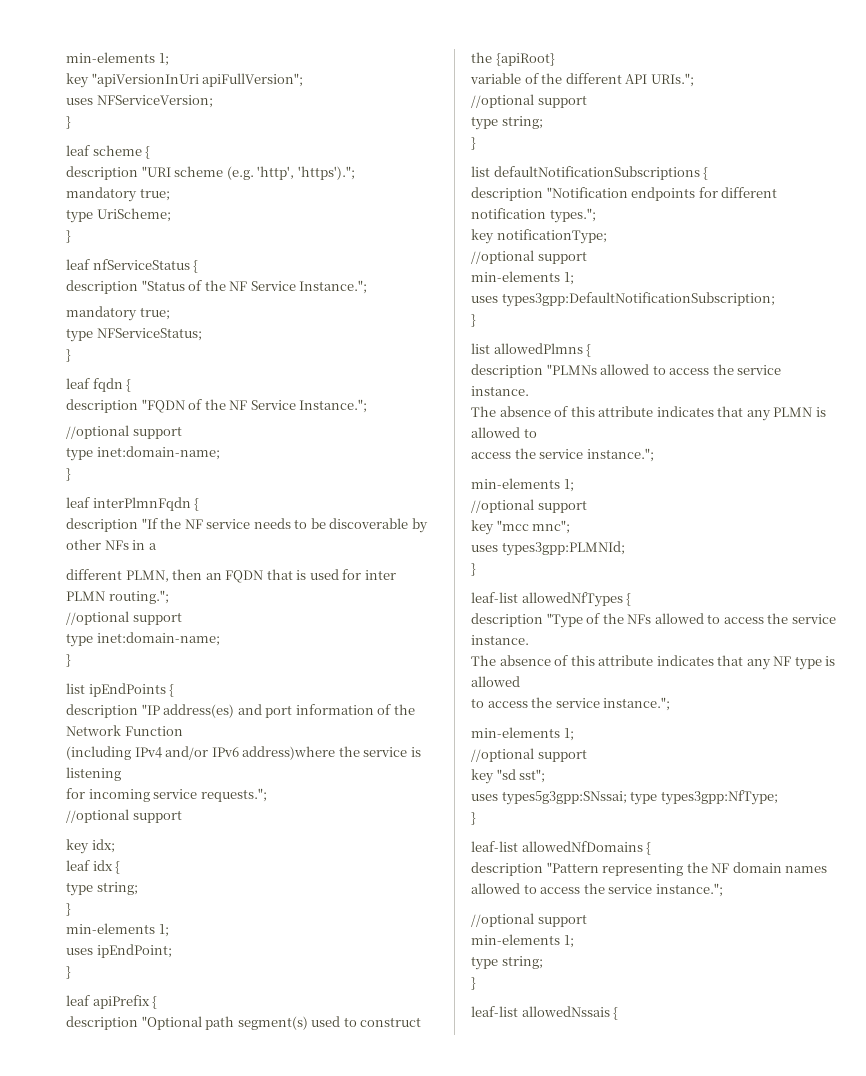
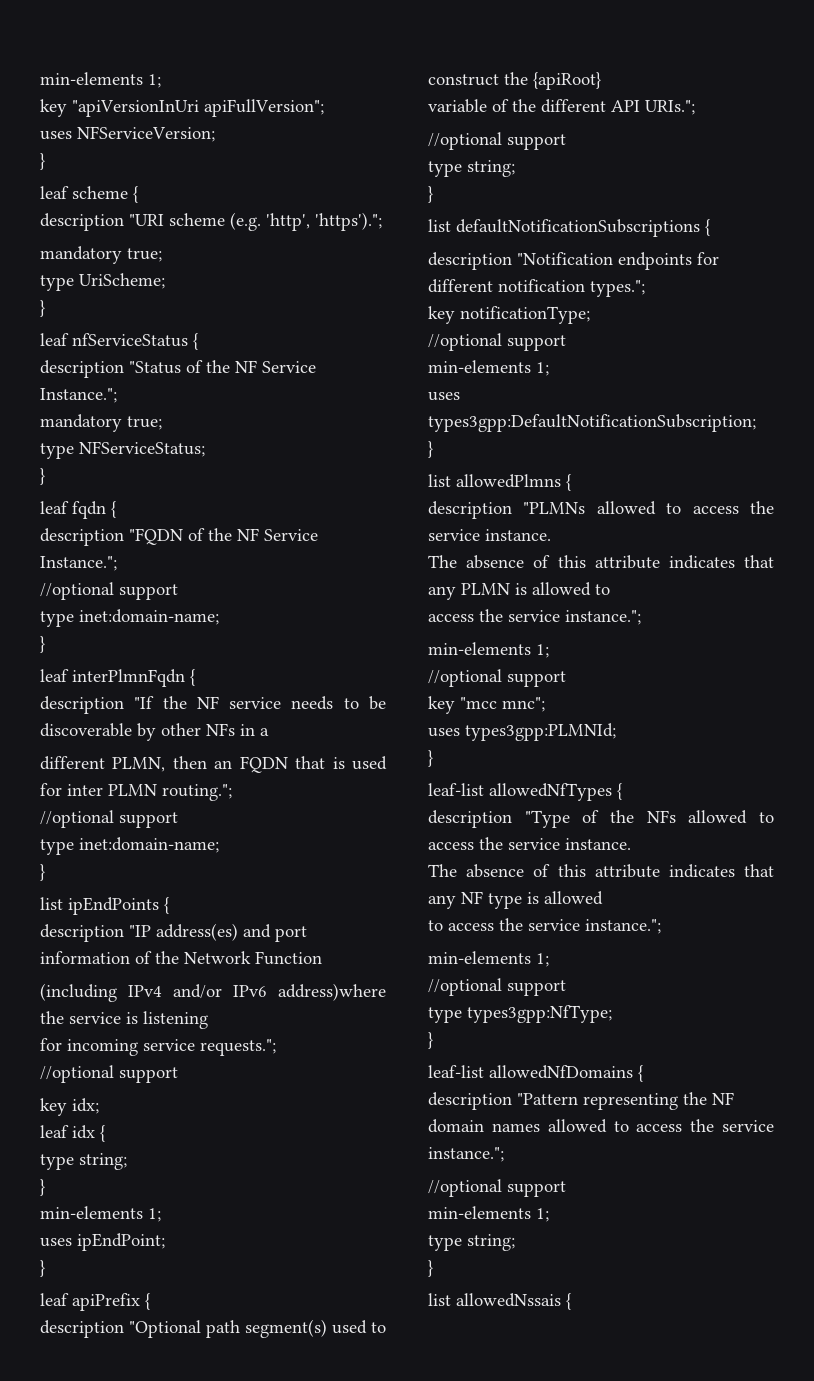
[471,769,546,784] [471,791,627,805] key "sd sst"; // uses types5g3gpp:SNssai; -> (566, 988) none
[471,1006,518,1017] leaf-list -> [428,1293,451,1306] list

